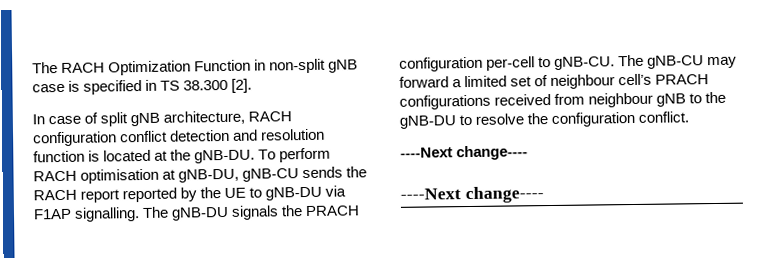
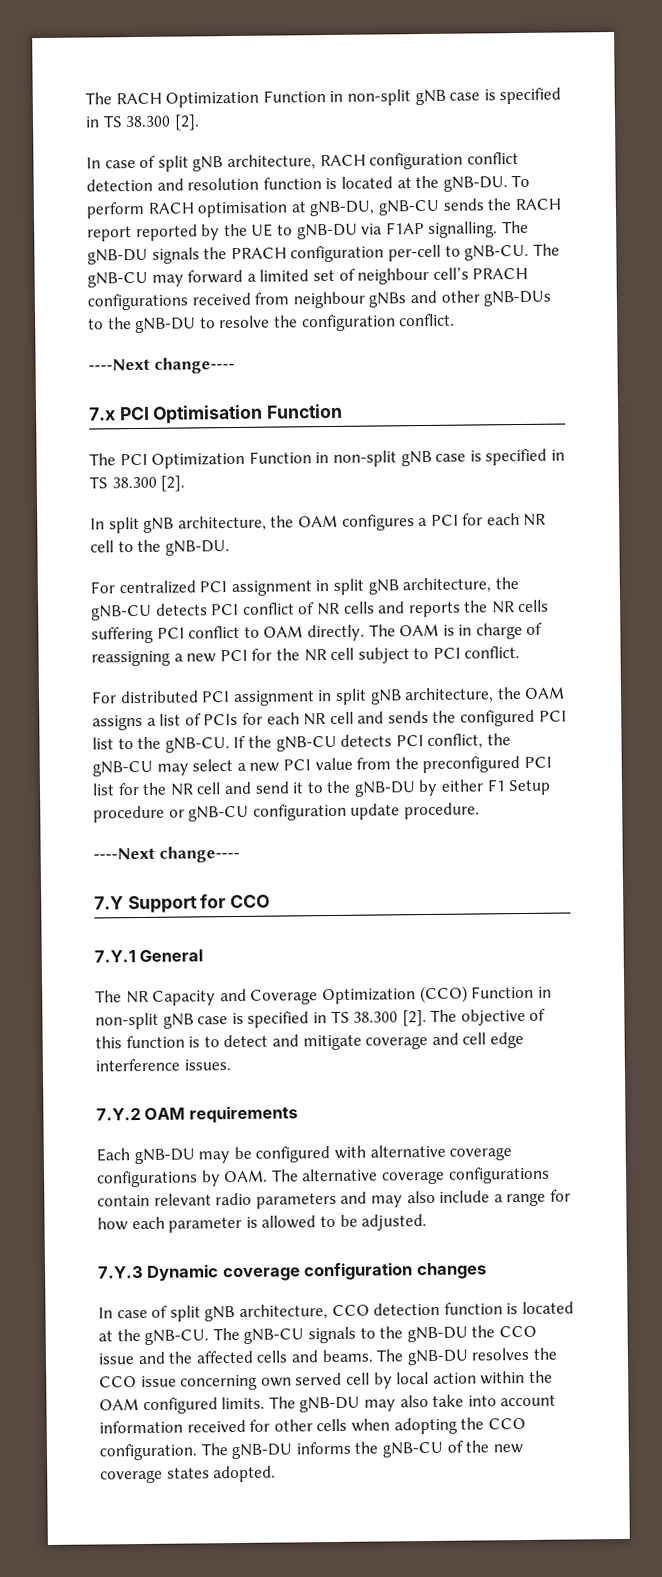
[656,93,687,107] gNB -> [368,290,552,308] gNBs and other gNB-DUs
[400,186,544,204] ----Next change---- -> [88,403,344,424] [89,448,565,469] [89,475,186,492] [90,513,547,534] [90,539,230,556] [90,577,519,597] [91,599,550,621] [91,622,544,644] [91,646,521,667] [91,686,566,707] [92,709,567,731] [92,733,511,753] [92,756,552,777] [92,779,552,797] [93,802,480,823] [93,845,240,863] [94,894,271,914] [94,949,204,963] [95,985,552,1006] [95,1008,547,1030] [95,1031,524,1051] [95,1058,231,1072] [96,1105,298,1124] [96,1144,513,1165] [96,1166,550,1188] [97,1189,571,1209] [97,1214,428,1233] [97,1262,487,1282] [98,1301,574,1322] [98,1325,537,1345] [98,1347,557,1366] [99,1370,553,1391] [99,1394,557,1415] [99,1417,526,1435] [99,1440,523,1461] [100,1465,277,1484] 7.x PCI Optimisation Function // The PCI Optimization Function in non-split gNB case is specified in TS 38.300 [2]. // In split gNB architecture, the OAM configures a PCI for each NR cell to the gNB-DU. // For centralized PCI assignment in split gNB architecture, the gNB-CU detects PCI conflict of NR cells and reports the NR cells suffering PCI conflict to OAM directly. The OAM is in charge of reassigning a new PCI for the NR cell subject to PCI conflict. // For distributed PCI assignment in split gNB architecture, the OAM assigns a list of PCIs for each NR cell and sends the configured PCI list to the gNB-CU. If the gNB-CU detects PCI conflict, the gNB-CU may select a new PCI value from the preconfigured PCI list for the NR cell and send it to the gNB-DU by either F1 Setup procedure or gNB-CU configuration update procedure. // ----Next change---- // 7.Y Support for CCO // 7.Y.1 General // The NR Capacity and Coverage Optimization (CCO) Function in non-split gNB case is specified in TS 38.300 [2]. The objective of this function is to detect and mitigate coverage and cell edge interference issues. // 7.Y.2 OAM requirements // Each gNB-DU may be configured with alternative coverage configurations by OAM. The alternative coverage configurations contain relevant radio parameters and may also include a range for how each parameter is allowed to be adjusted. // 7.Y.3 Dynamic coverage configuration changes // In case of split gNB architecture, CCO detection function is located at the gNB-CU. The gNB-CU signals to the gNB-DU the CCO issue and the affected cells and beams. The gNB-DU resolves the CCO issue concerning own served cell by local action within the OAM configured limits. The gNB-DU may also take into account information received for other cells when adopting the CCO configuration. The gNB-DU informs the gNB-CU of the new coverage states adopted.

